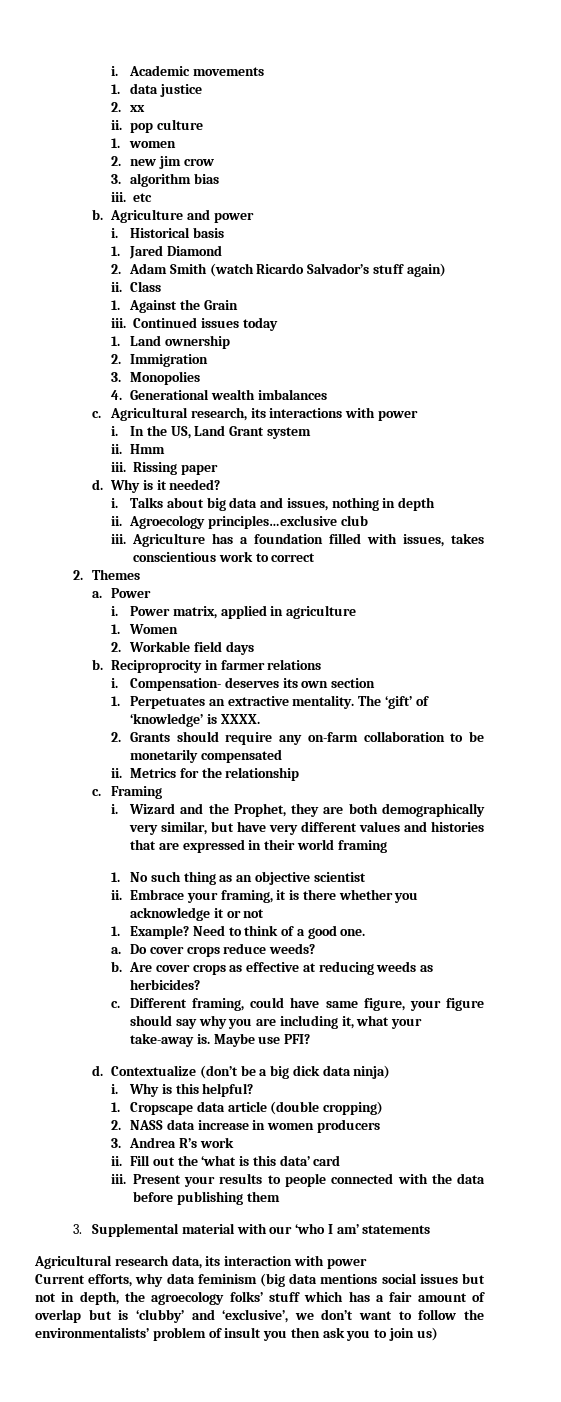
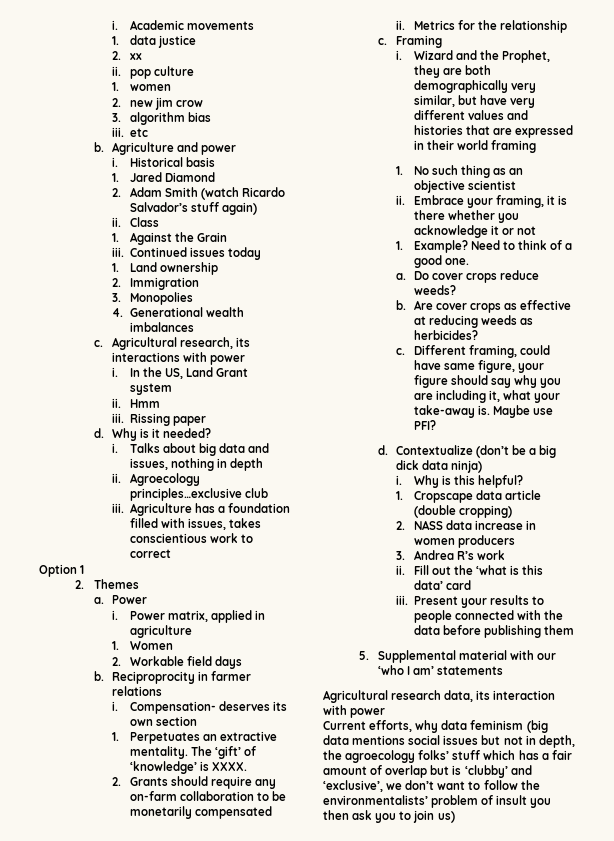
(316, 557) none -> [39,564,85,577] // Option 1
[72,1224,82,1234] 3. -> [359,651,370,660] 5.

